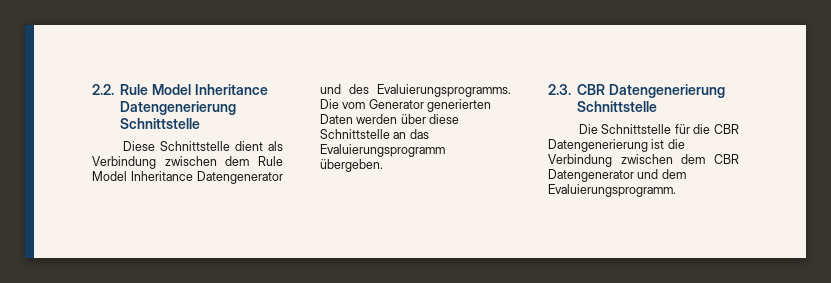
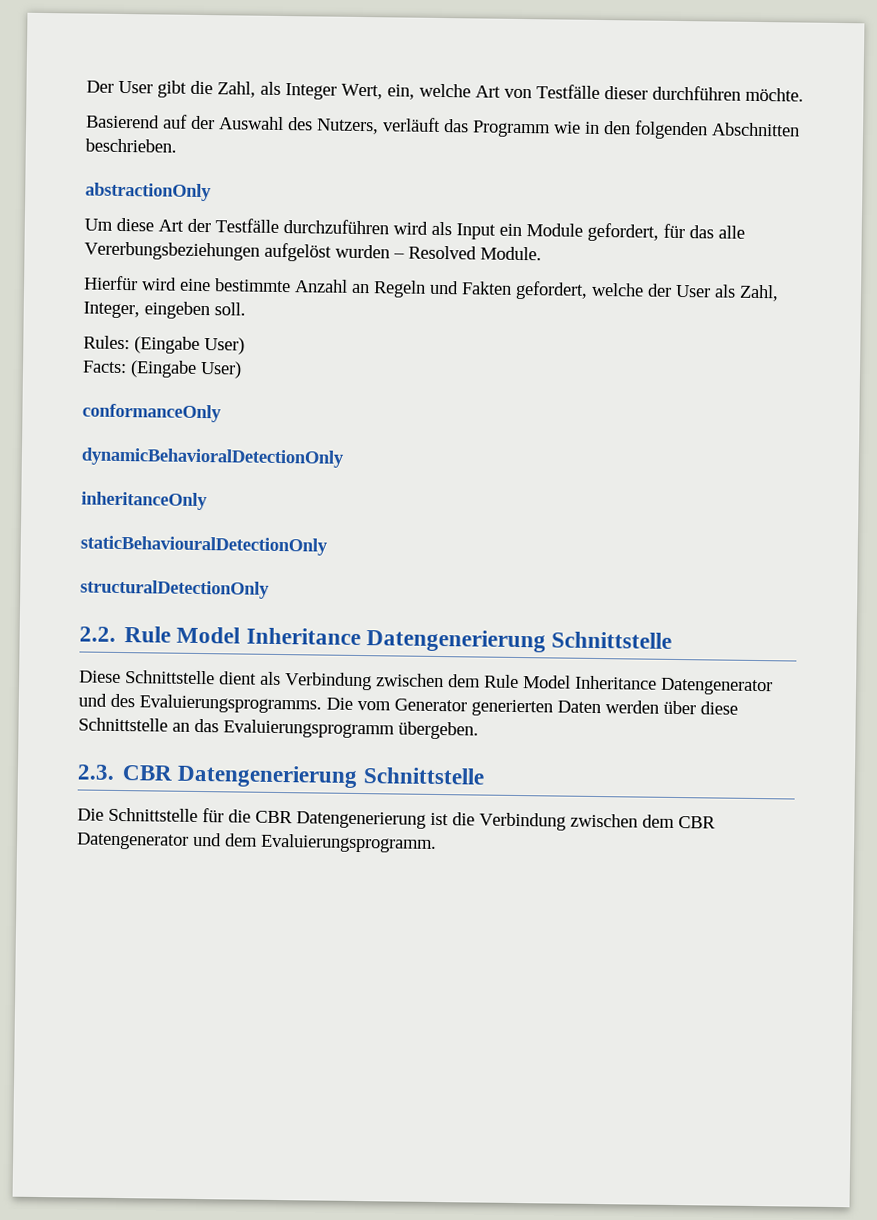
(92, 89) none -> [86,80,804,102] [86,114,800,140] [85,138,177,153] [85,182,212,202] [84,217,745,242] [84,241,542,262] [83,275,779,302] [83,301,246,320] [83,335,245,355] [82,360,242,379] [82,403,222,423] [81,447,344,468] [81,491,208,511] [80,535,328,556] [80,579,270,599] Der User gibt die Zahl, als Integer Wert, ein, welche Art von Testfälle dieser durchführen möchte. // Basierend auf der Auswahl des Nutzers, verläuft das Programm wie in den folgenden Abschnitten beschrieben. // abstractionOnly // Um diese Art der Testfälle durchzuführen wird als Input ein Module gefordert, für das alle Vererbungsbeziehungen aufgelöst wurden – Resolved Module. // Hierfür wird eine bestimmte Anzahl an Regeln und Fakten gefordert, welche der User als Zahl, Integer, eingeben soll. // Rules: (Eingabe User) // Facts: (Eingabe User) // conformanceOnly // dynamicBehavioralDetectionOnly // inheritanceOnly // staticBehaviouralDetectionOnly // structuralDetectionOnly //

